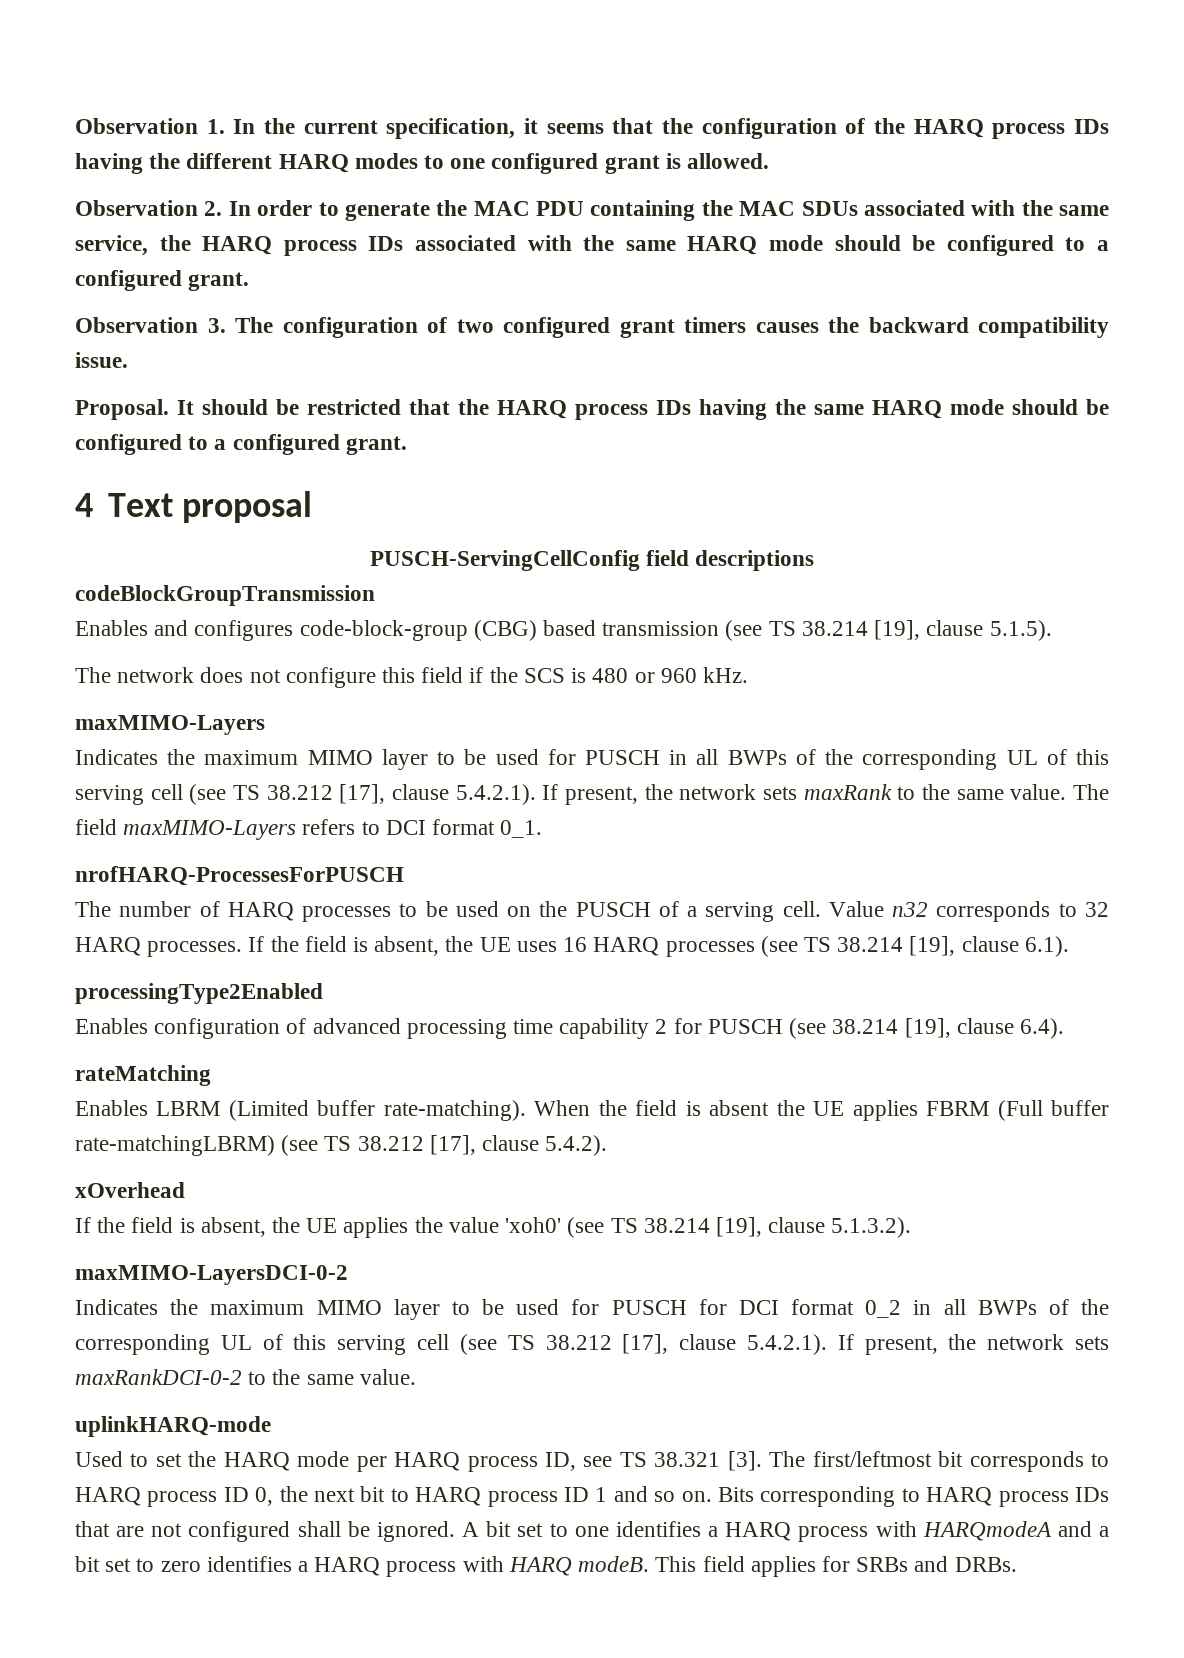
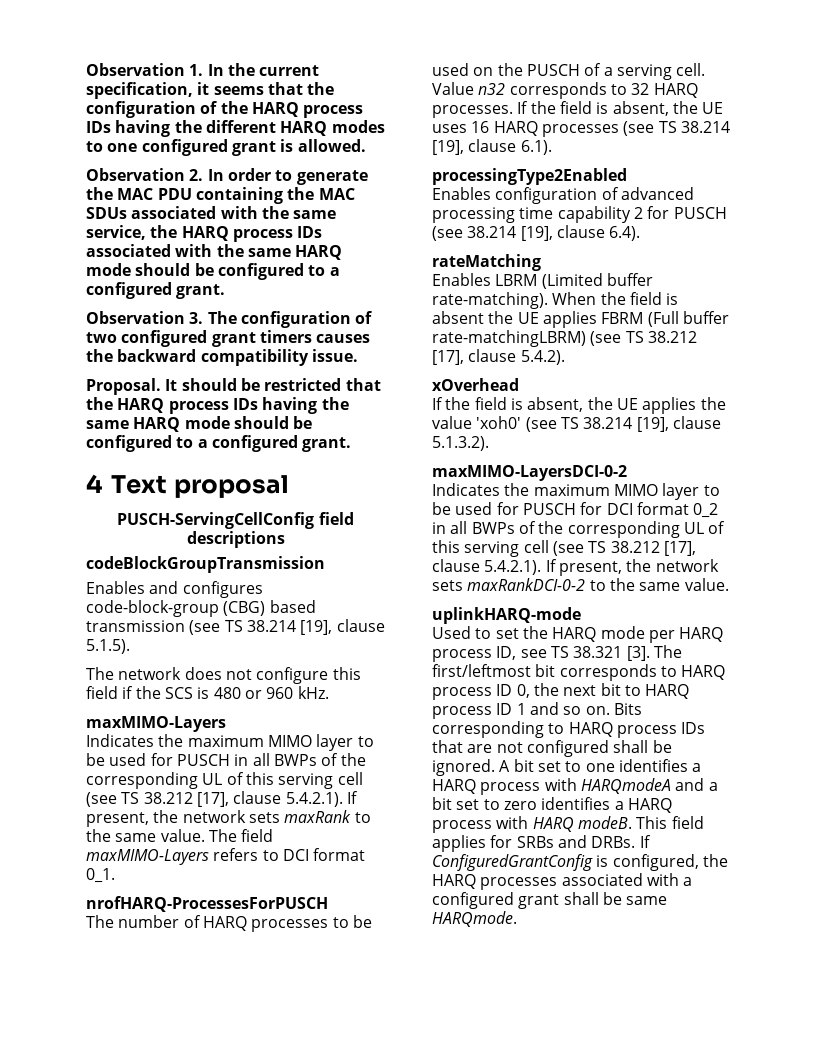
(1017, 1564) none -> [639,835,651,848] [432,854,728,871] [432,873,693,890] [432,892,668,909] [432,911,517,927] If ConfiguredGrantConfig is configured, the HARQ processes associated with a configured grant shall be same HARQmode.

